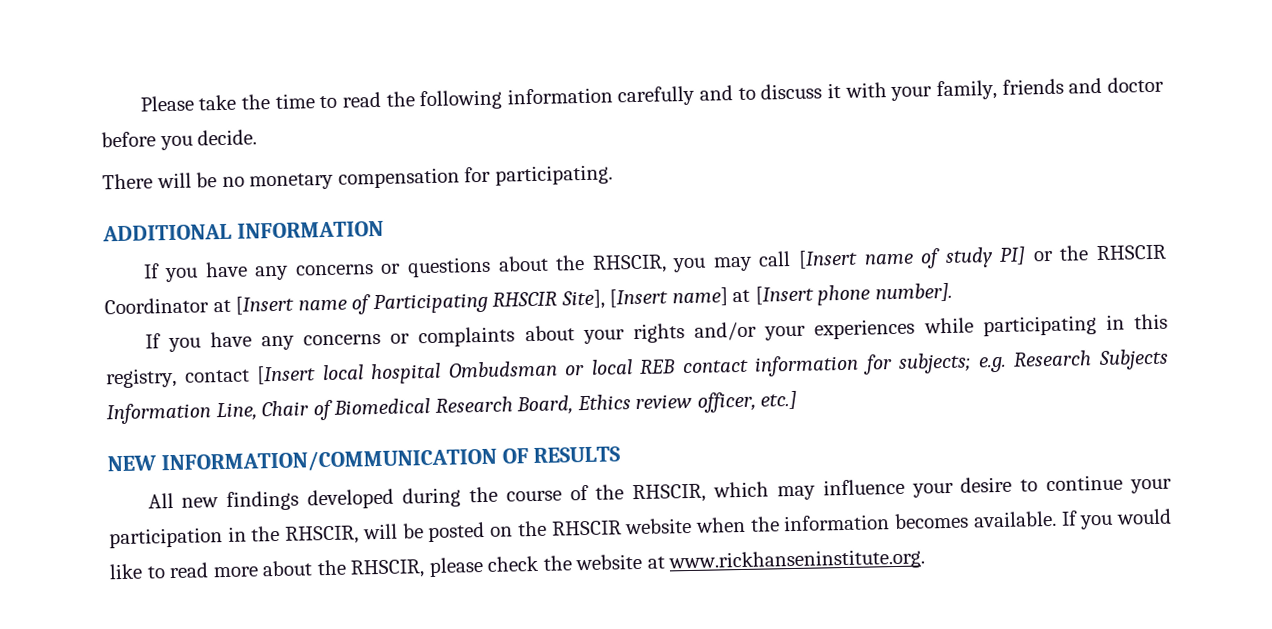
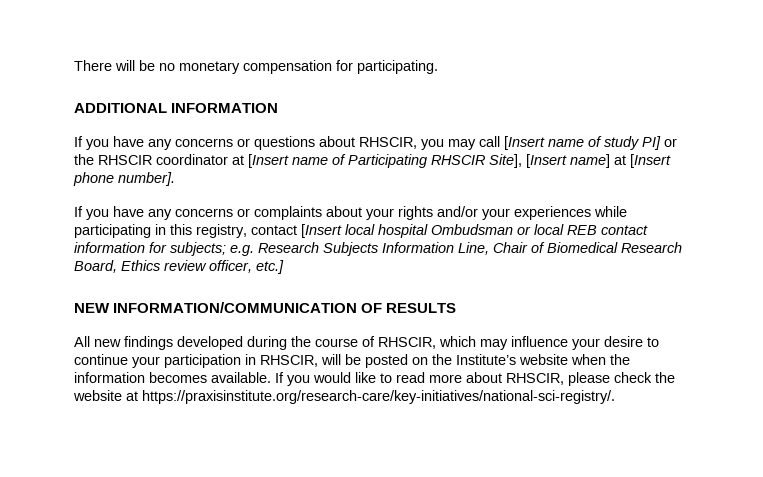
[139,76,1165,112] [101,129,258,151] Please take the time to read the following information carefully and to discuss it with your family, friends and doctor before you decide. // -> (74, 65) none
[555,254,586,271] the -> (355, 141) none
[104,297,209,315] Coordinator -> [156,154,228,165] coordinator
[595,484,625,500] the -> (375, 341) none
[251,525,281,542] the -> (256, 359) none
[550,520,622,536] RHSCIR -> [456,354,516,365] Institute’s
[316,559,346,576] the -> (502, 377) none
[668,548,926,573] www.rickhanseninstitute.org. -> [142,390,615,404] https://praxisinstitute.org/research-care/key-initiatives/national-sci-registry/.

